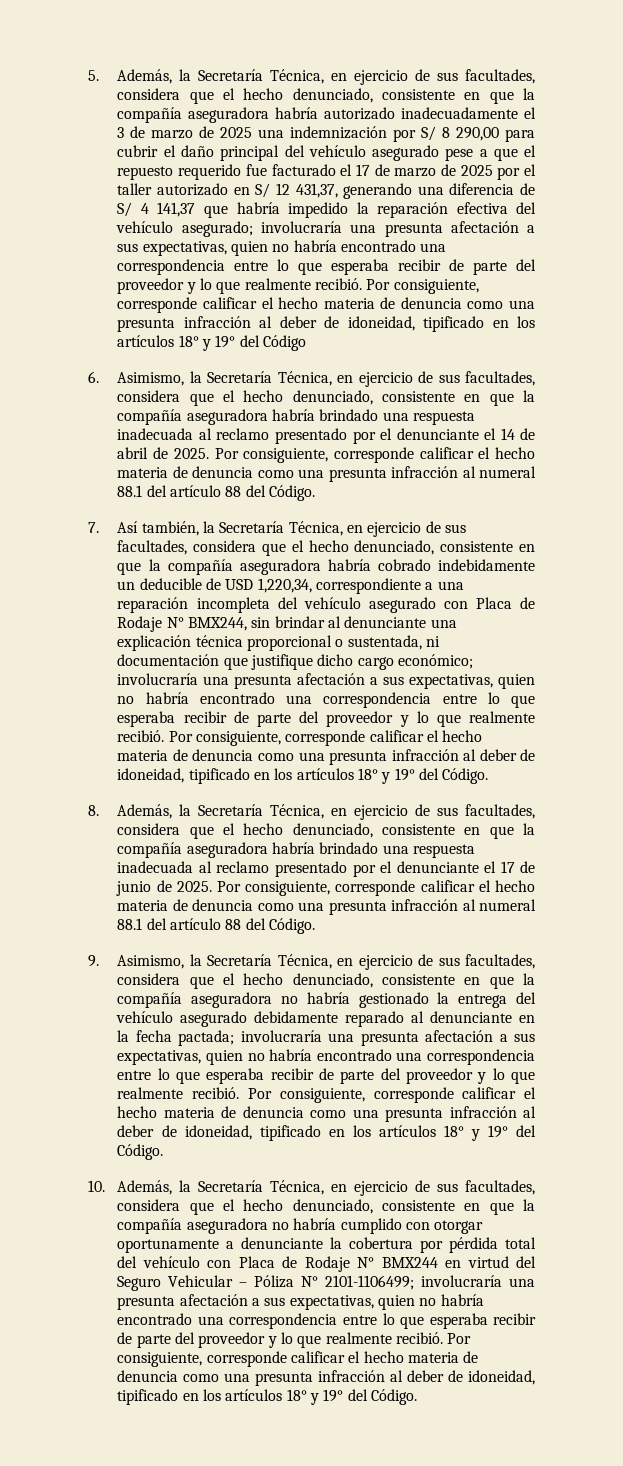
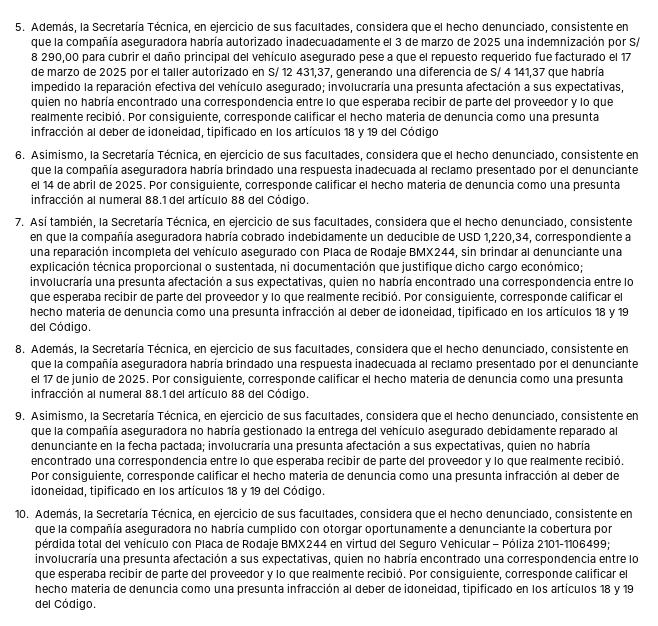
[178,335,236,351] 18° y 19° -> [343,127,378,138] 18 y 19
[166,617,184,628] N° -> (406, 252) none
[358,768,415,784] 18° y 19° -> [594,307,629,318] 18 y 19
[443,1125,508,1141] 18° y 19° -> [226,486,261,497] 18 y 19
[357,1257,375,1268] N° -> (278, 544) none
[301,1276,319,1287] N° -> (534, 543) none
[286,1389,344,1405] 18° y 19° -> [599,584,634,595] 18 y 19

